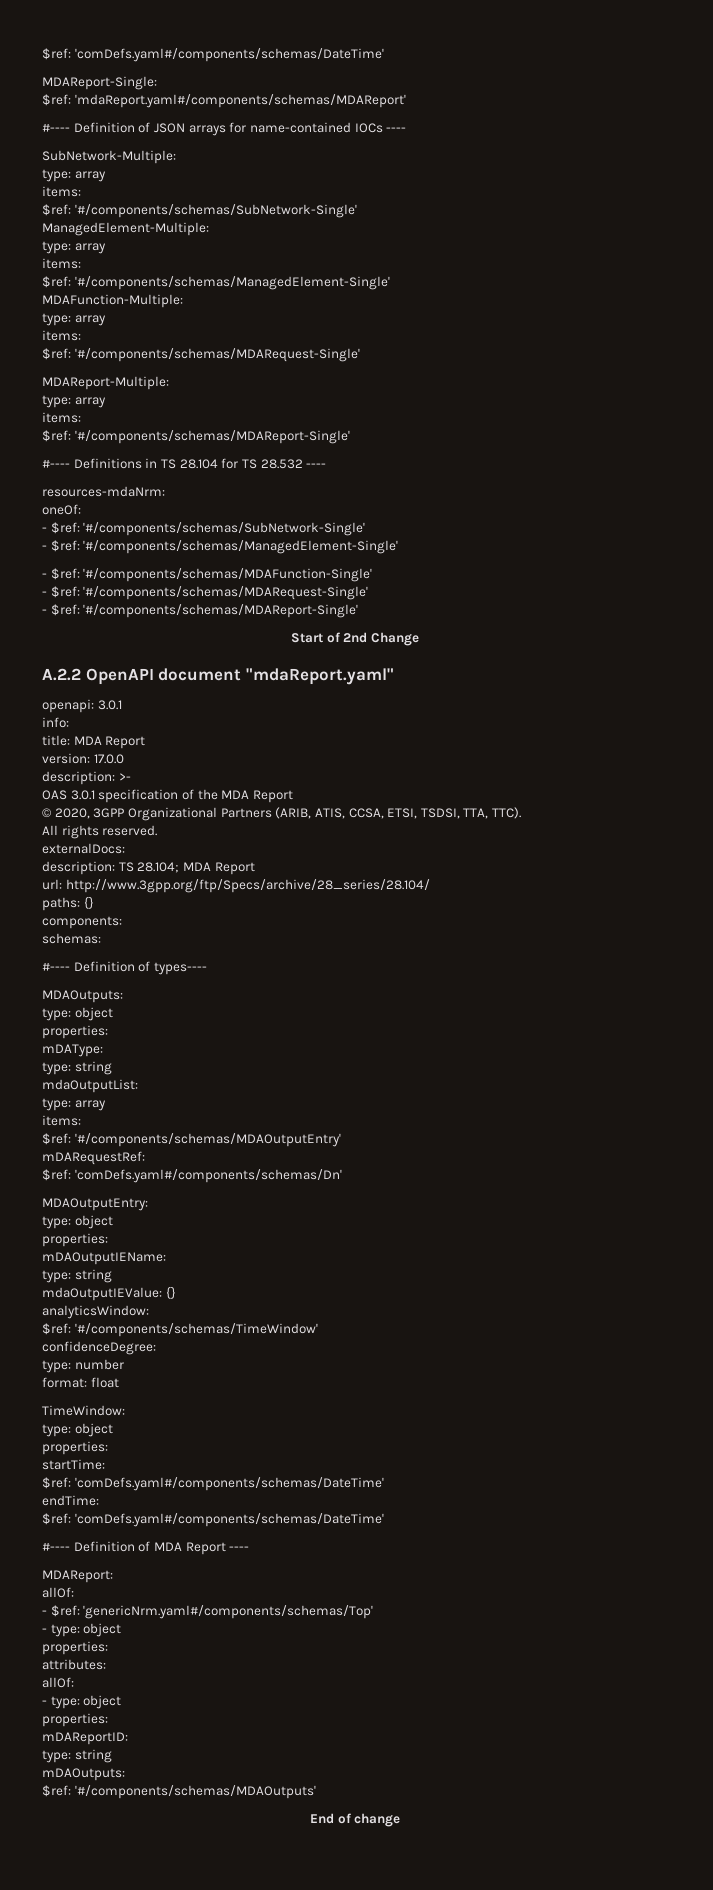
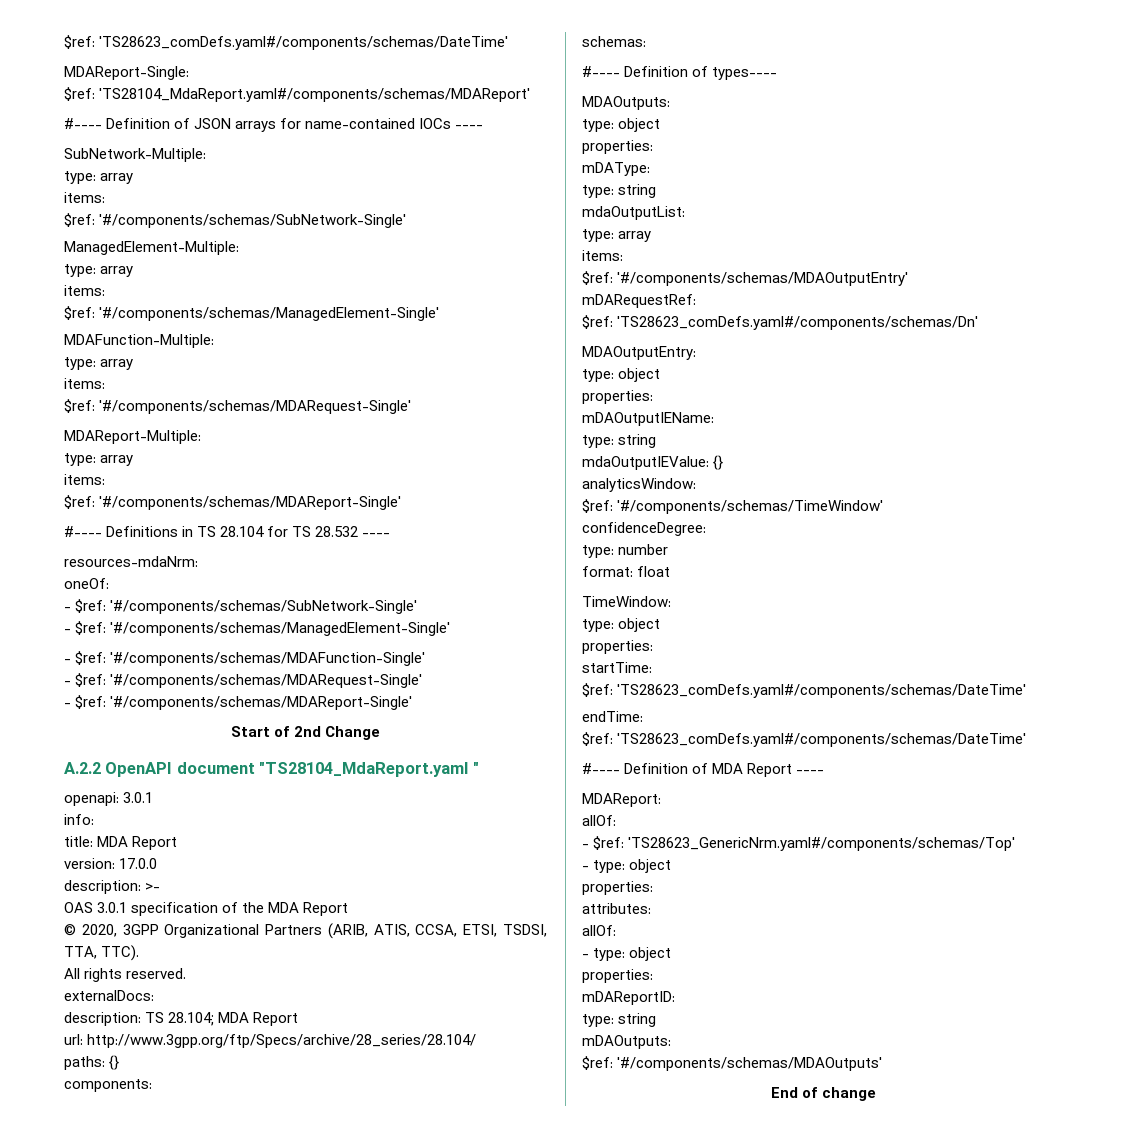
[42,48,384,62] $ref: 'comDefs.yaml#/components/schemas/DateTime' -> [64,35,509,50] $ref: 'TS28623_comDefs.yaml#/components/schemas/DateTime'
[74,94,406,108] 'mdaReport.yaml#/components/schemas/MDAReport' -> [99,88,531,102] 'TS28104_MdaReport.yaml#/components/schemas/MDAReport'
[245,668,394,685] "mdaReport.yaml" -> [259,762,479,777] "TS28104_MdaReport.yaml "
[74,1169,342,1183] 'comDefs.yaml#/components/schemas/Dn' -> [617,316,979,330] 'TS28623_comDefs.yaml#/components/schemas/Dn'
[74,1477,384,1491] 'comDefs.yaml#/components/schemas/DateTime' -> [617,684,1027,698] 'TS28623_comDefs.yaml#/components/schemas/DateTime'
[74,1513,384,1527] 'comDefs.yaml#/components/schemas/DateTime' -> [617,733,1027,747] 'TS28623_comDefs.yaml#/components/schemas/DateTime'
[83,1605,374,1619] 'genericNrm.yaml#/components/schemas/Top' -> [628,837,1016,851] 'TS28623_GenericNrm.yaml#/components/schemas/Top'

